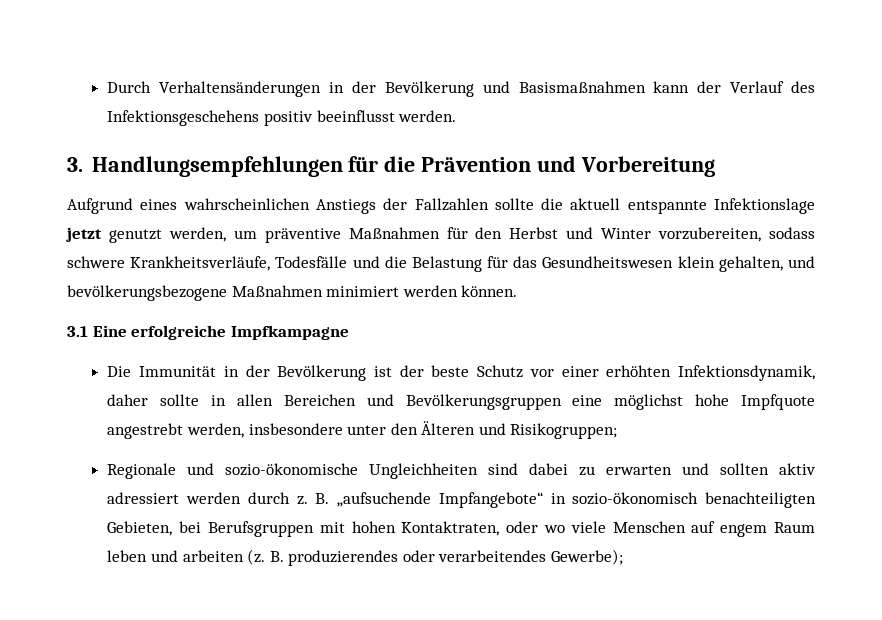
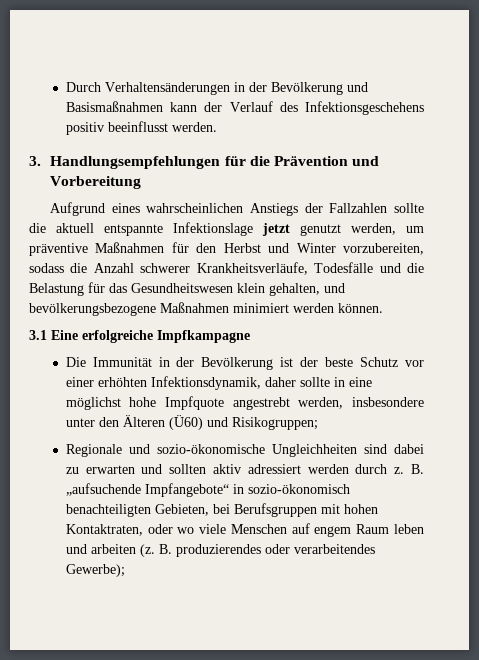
[67,256,125,268] schwere -> [70,263,191,273] die Anzahl schwerer
[236,394,562,410] allen Bereichen und Bevölkerungsgruppen -> (345, 382) none
(476, 428) none -> [168,415,203,430] (Ü60)

